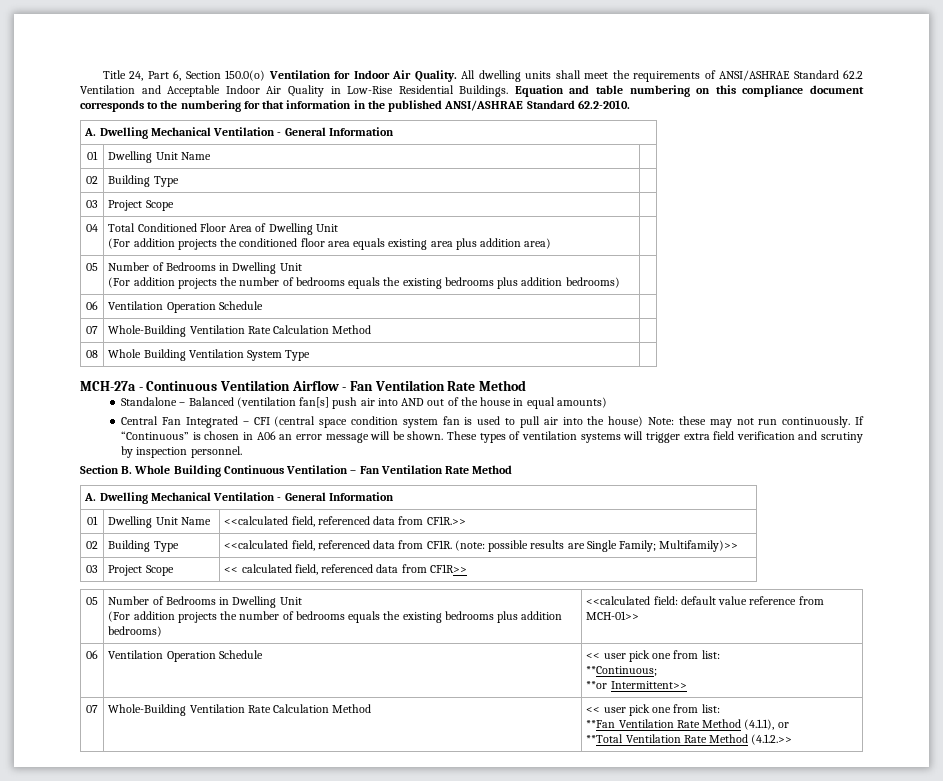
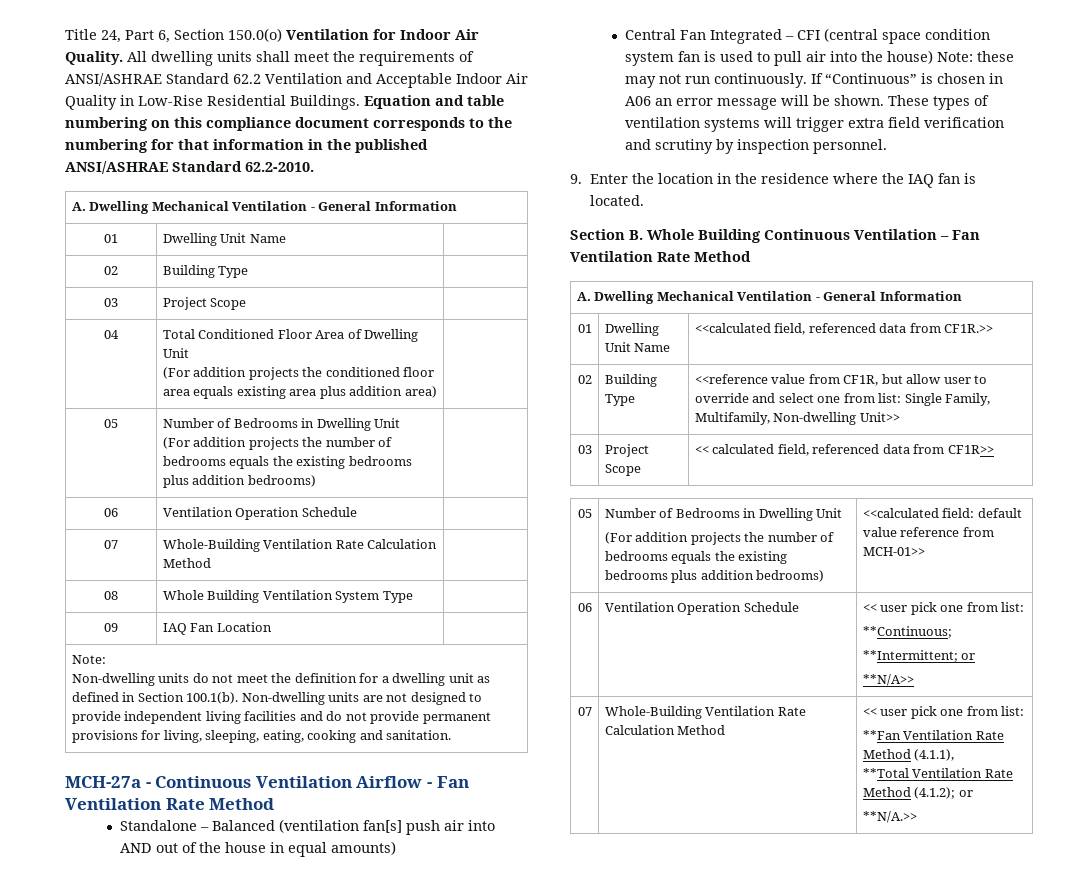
(311, 355) none -> [104,623,118,632] [162,622,272,635] [71,655,106,664] [71,673,491,686] [71,692,483,705] [71,711,491,724] [71,730,452,743] // 09 | IAQ Fan Location | // Note: // Non-dwelling units do not meet the definition for a dwelling unit as defined in Section 100.1(b). Non-dwelling units are not designed to provide independent living facilities and do not provide permanent provisions for living, sleeping, eating, cooking and sanitation.
(242, 452) none -> [570,173,976,188] [589,195,644,206] // 9. Enter the location in the residence where the IAQ fan is located.
[224,540,739,552] <<calculated field, referenced data from CF1R. (note: possible results are Single Family; Multifamily)>> -> [694,374,988,386] [694,393,991,406] [694,412,900,425] <<reference value from CF1R, but allow user to override and select one from list: Single Family, Multifamily, Non-dwelling Unit>>
[586,681,687,689] **or Intermittent>> -> [862,650,976,662] [862,674,914,686] **Intermittent; or // **N/A>>
[777,722,789,728] or -> (955, 755) none
[751,734,793,745] (4.1.2.>> -> [914,787,973,799] [862,811,917,823] (4.1.2); or // **N/A.>>

